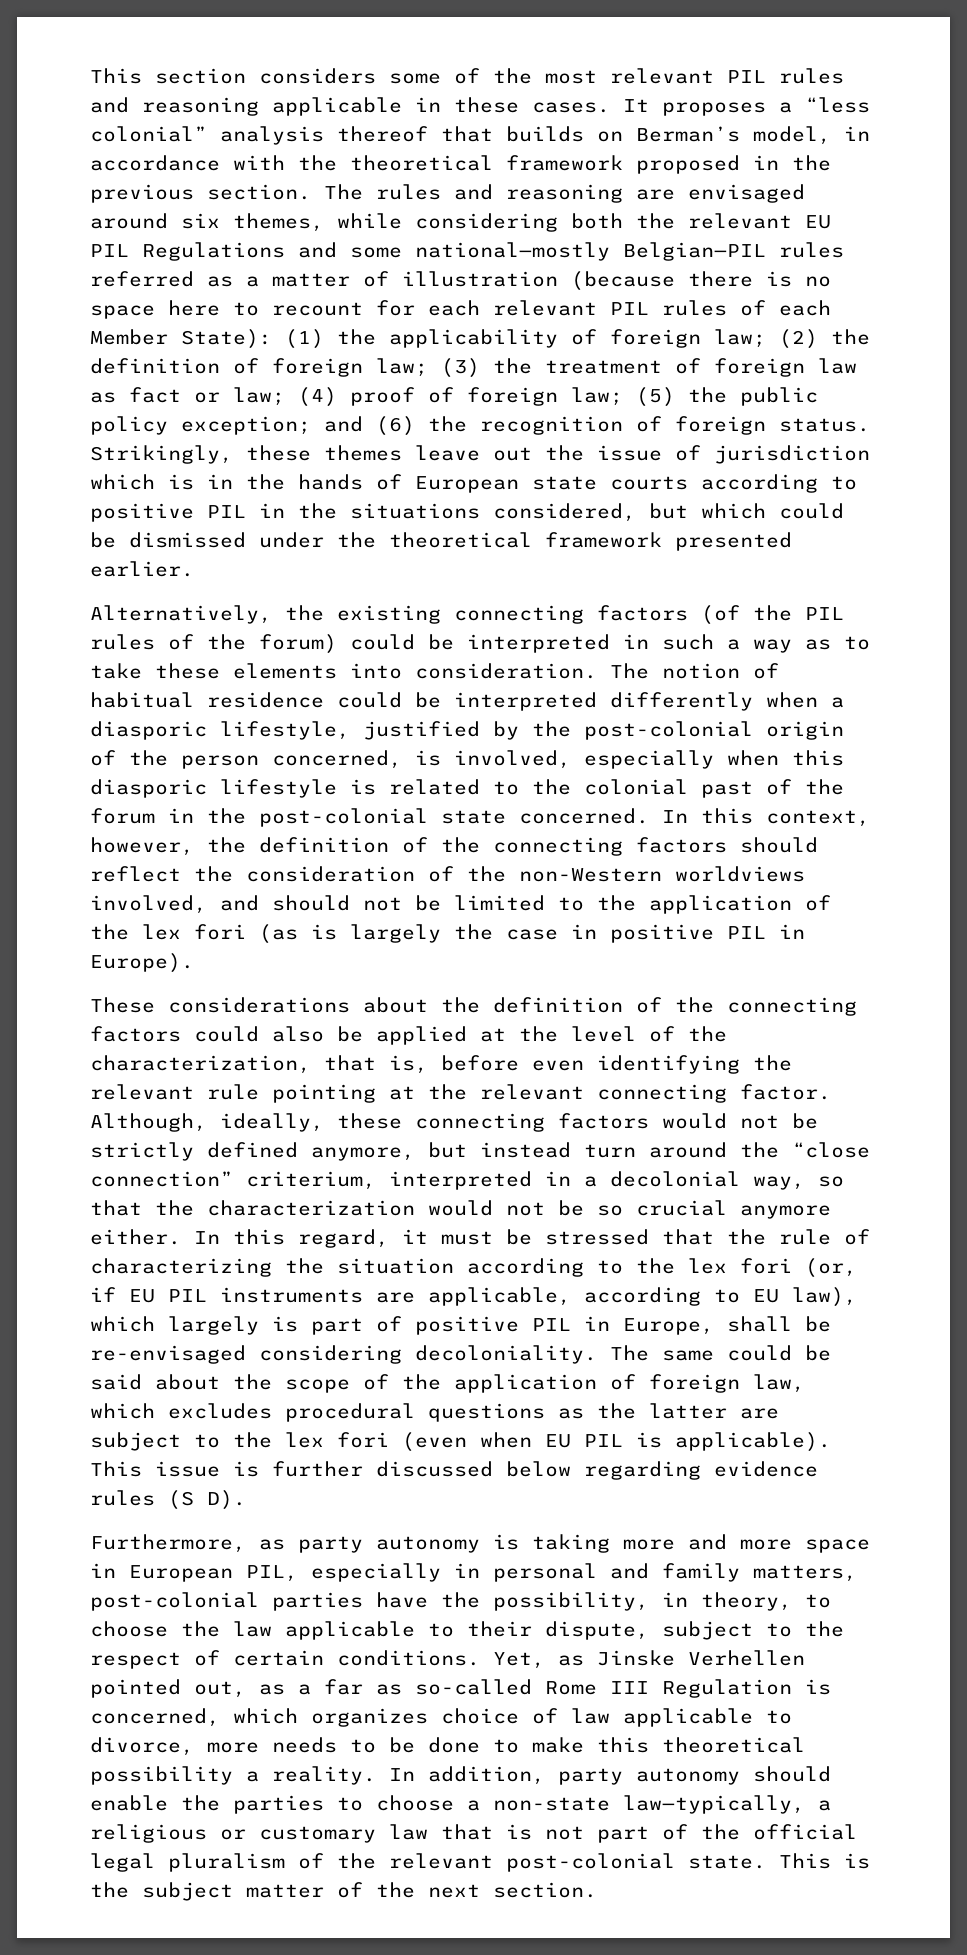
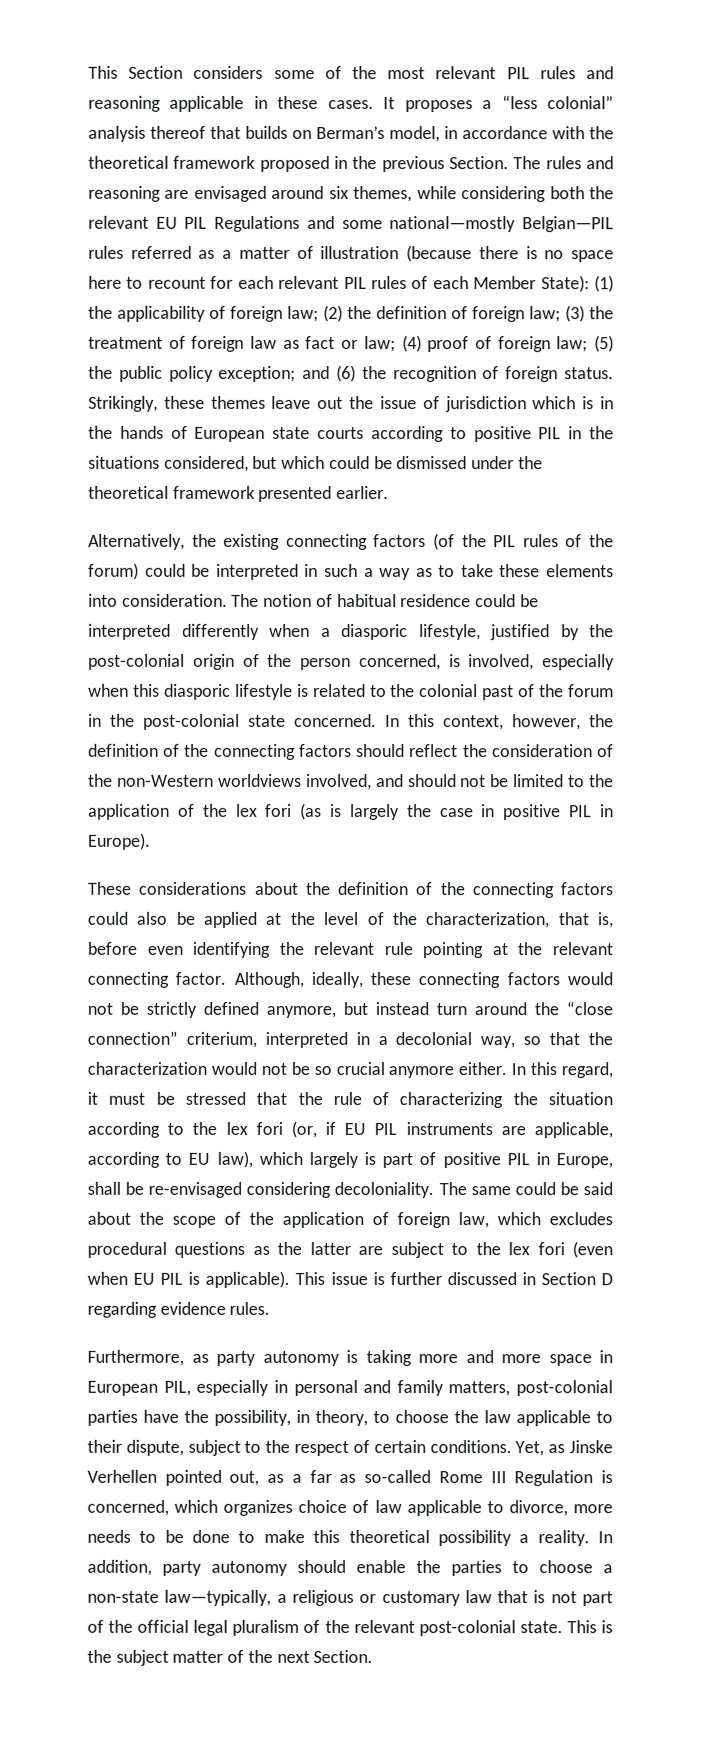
[90,68,246,84] This section -> [88,65,184,79] This Section
[207,184,311,200] section. -> [448,156,509,170] Section.
[506,1461,818,1480] [90,1490,246,1510] below regarding evidence rules (S D). -> [521,1272,613,1286] [87,1301,271,1318] in Section D regarding evidence rules.
[493,1882,597,1898] section. -> [313,1649,374,1664] Section.

